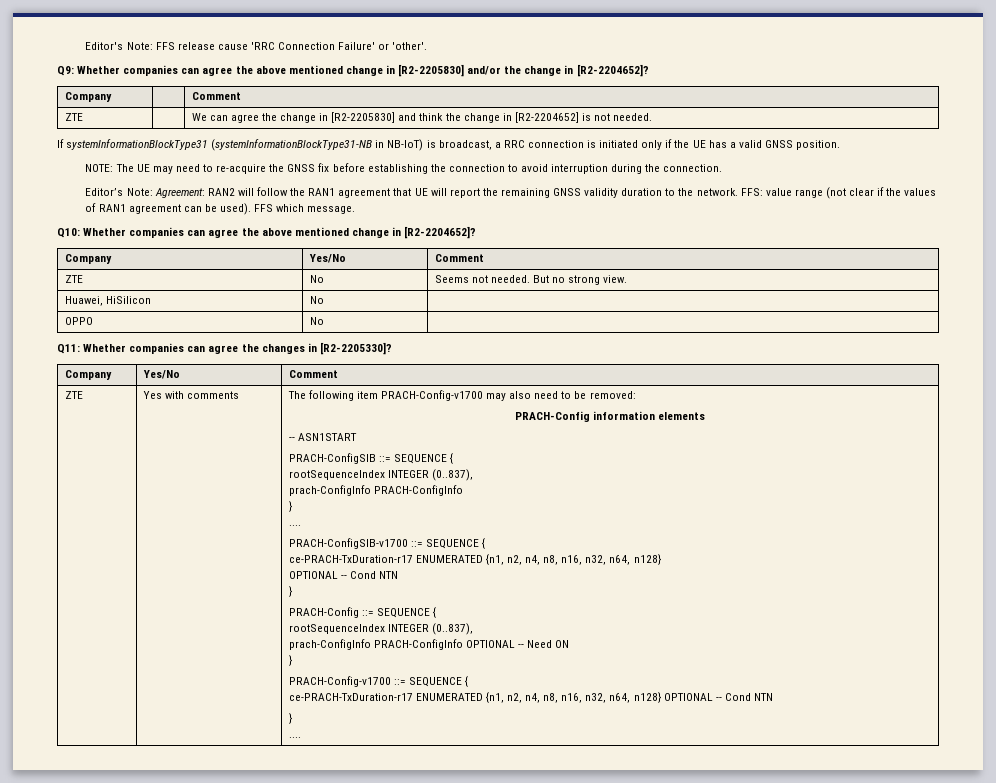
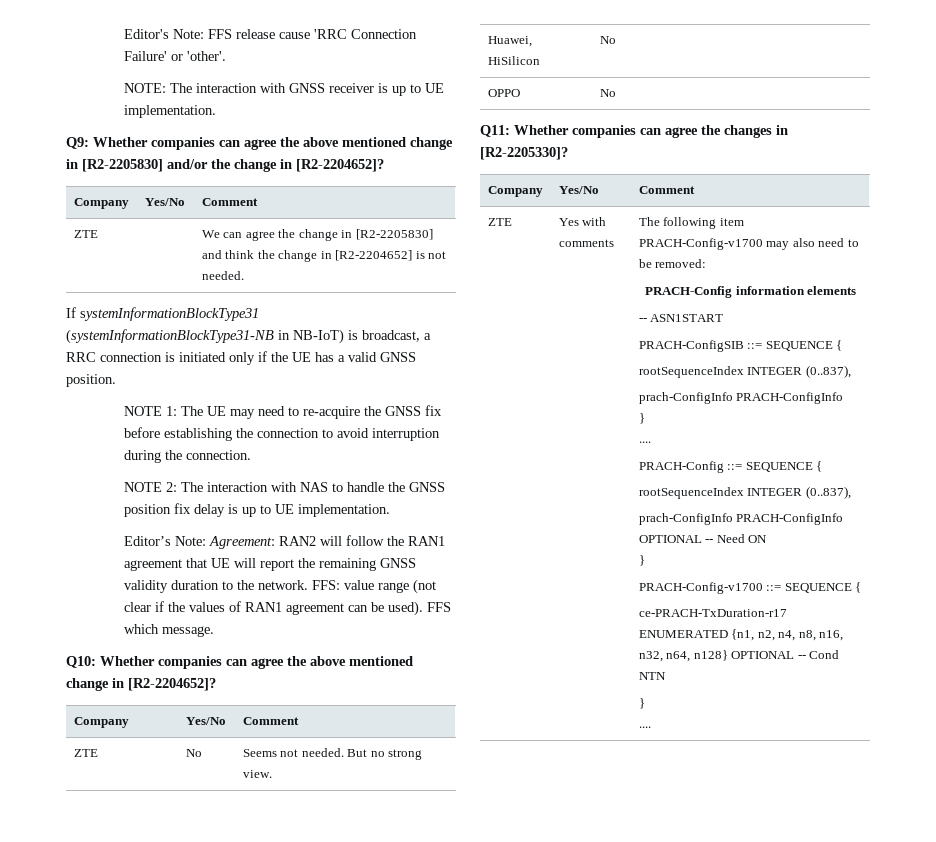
(428, 46) none -> [123,83,444,96] [123,105,216,118] // NOTE: The interaction with GNSS receiver is up to UE implementation.
(112, 97) none -> [144,198,185,206] Yes/No
[85,164,114,172] NOTE: -> [123,406,177,416] NOTE 1:
(723, 168) none -> [123,482,445,492] [123,503,390,517] // NOTE 2: The interaction with NAS to handle the GNSS position fix delay is up to UE implementation.
[288,538,485,549] [288,554,661,565] [288,571,398,579] [288,586,292,597] // PRACH-ConfigSIB-v1700 ::= SEQUENCE { // ce-PRACH-TxDuration-r17 ENUMERATED {n1, n2, n4, n8, n16, n32, n64, n128} // OPTIONAL -- Cond NTN // } -> (651, 442) none

